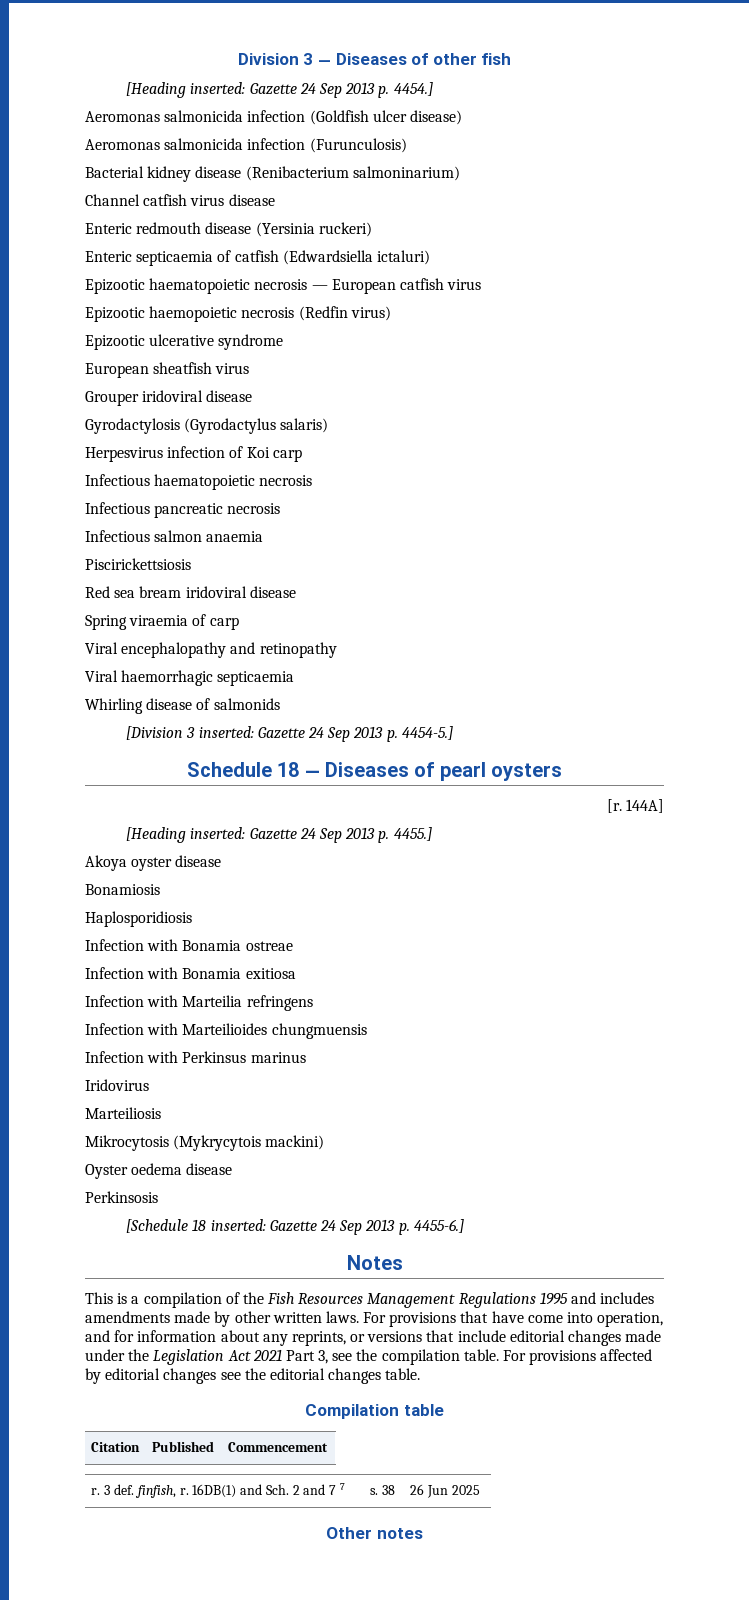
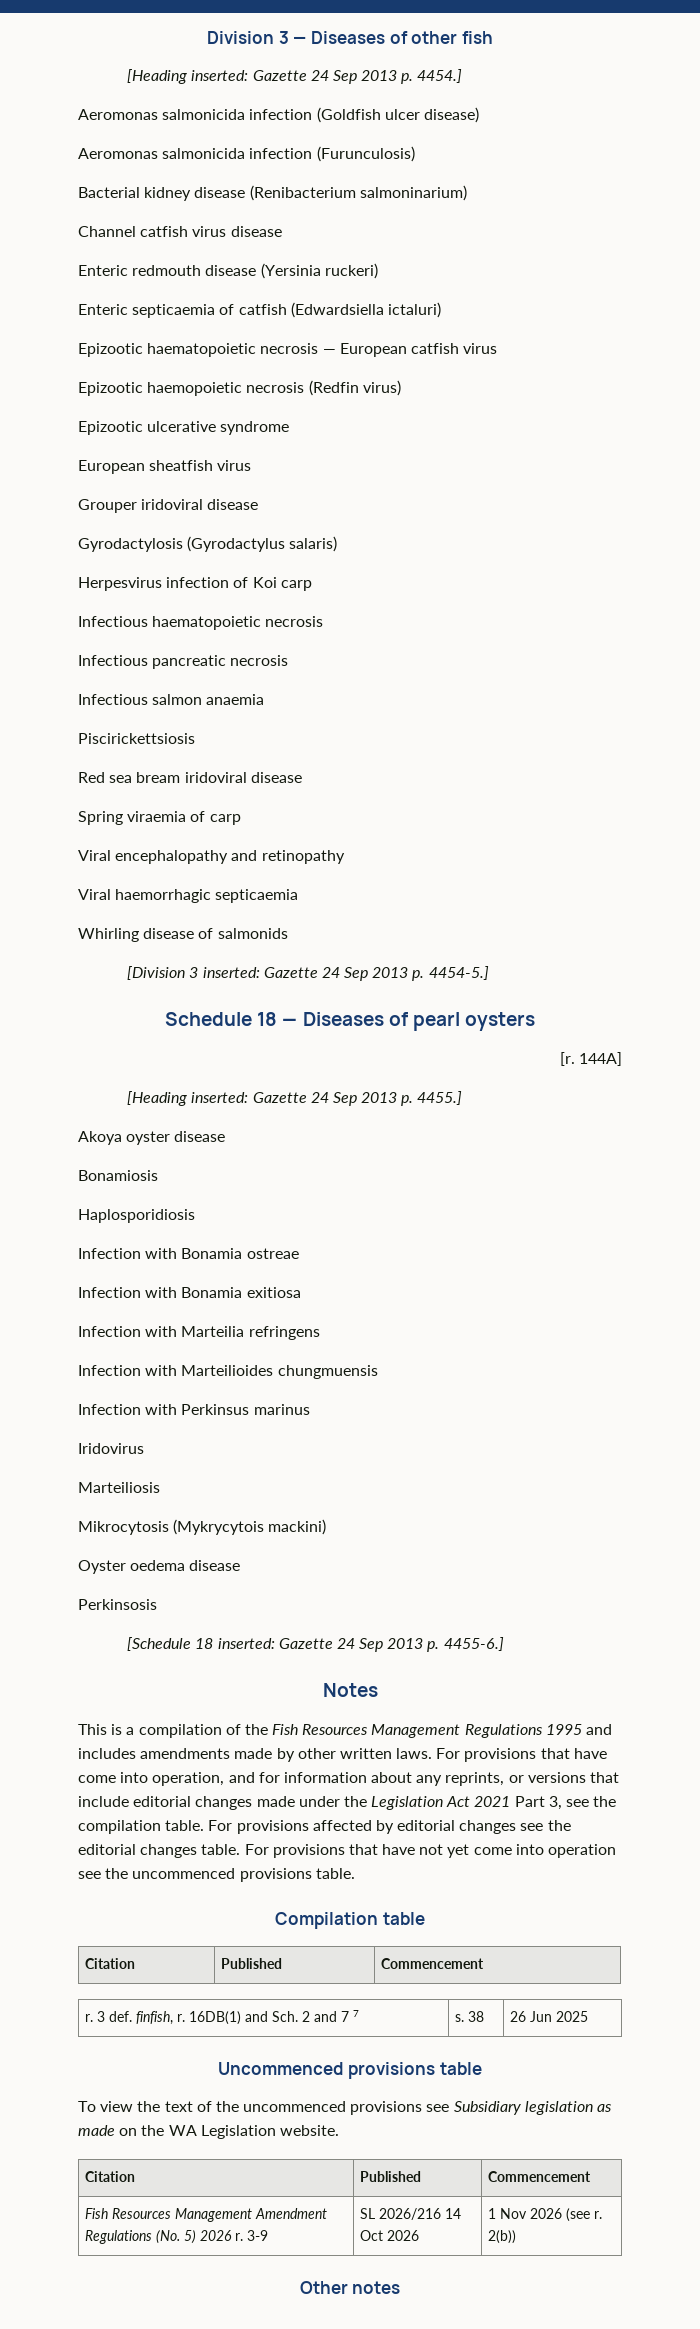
(421, 1374) none -> [244,1844,617,1858] [78,1868,355,1882] For provisions that have not yet come into operation see the uncommenced provisions table.
(480, 1490) none -> [218,2062,482,2079] [78,2101,613,2115] [78,2125,339,2139] [84,2171,135,2182] [359,2171,421,2182] [487,2171,591,2182] [84,2208,327,2222] [84,2230,268,2244] [359,2208,461,2220] [359,2230,419,2241] [487,2208,602,2222] [487,2230,516,2244] // Uncommenced provisions table // To view the text of the uncommenced provisions see Subsidiary legislation as made on the WA Legislation website. // Citation | Published | Commencement // Fish Resources Management Amendment Regulations (No. 5) 2026 r. 3-9 | SL 2026/216 14 Oct 2026 | 1 Nov 2026 (see r. 2(b))

